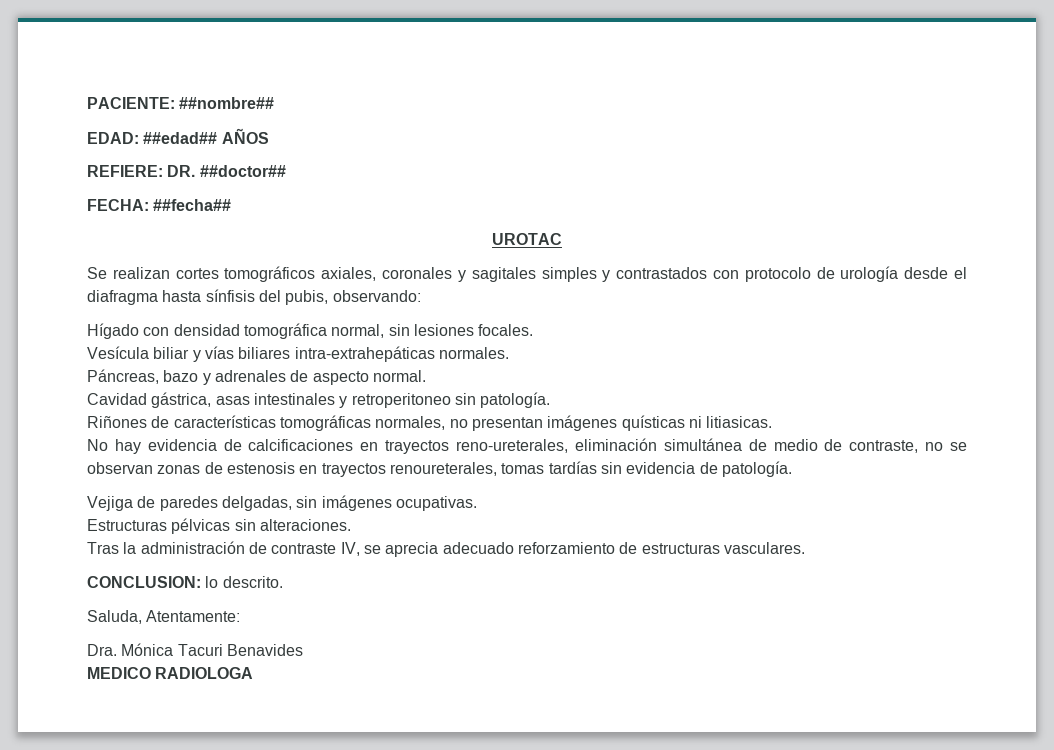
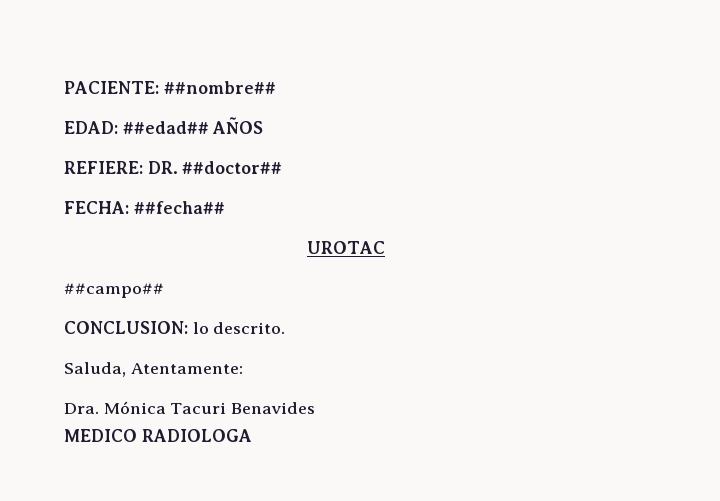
[87,266,967,282] [87,289,421,305] [87,323,534,339] [87,346,509,362] [87,369,426,385] [87,392,551,408] [87,415,773,431] [87,438,968,454] [87,461,792,477] [87,495,477,511] [87,518,351,534] [87,541,805,557] Se realizan cortes tomográficos axiales, coronales y sagitales simples y contrastados con protocolo de urología desde el diafragma hasta sínfisis del pubis, observando: // Hígado con densidad tomográfica normal, sin lesiones focales. // Vesícula biliar y vías biliares intra-extrahepáticas normales. // Páncreas, bazo y adrenales de aspecto normal. // Cavidad gástrica, asas intestinales y retroperitoneo sin patología. // Riñones de características tomográficas normales, no presentan imágenes quísticas ni litiasicas. // No hay evidencia de calcificaciones en trayectos reno-ureterales, eliminación simultánea de medio de contraste, no se observan zonas de estenosis en trayectos renoureterales, tomas tardías sin evidencia de patología. // Vejiga de paredes delgadas, sin imágenes ocupativas. // Estructuras pélvicas sin alteraciones. // Tras la administración de contraste IV, se aprecia adecuado reforzamiento de estructuras vasculares. -> [64,283,164,298] ##campo##

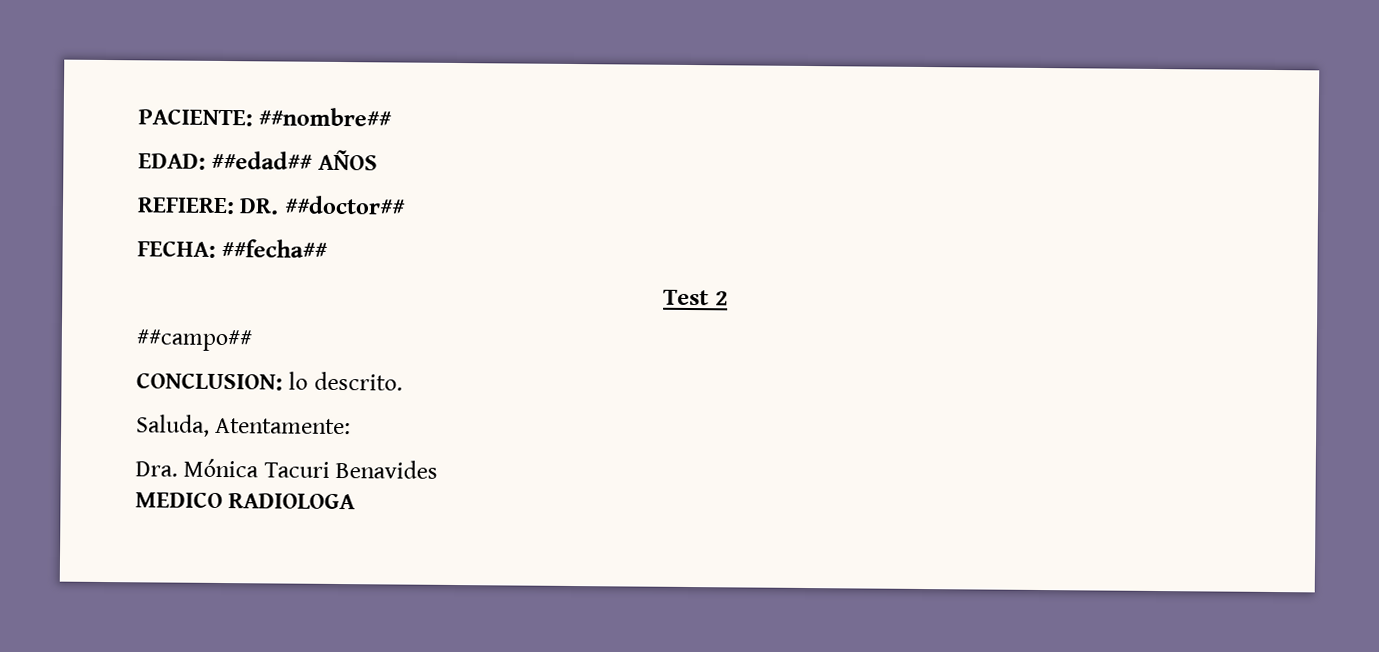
[307,241,386,254] UROTAC -> [663,289,728,306] Test 2

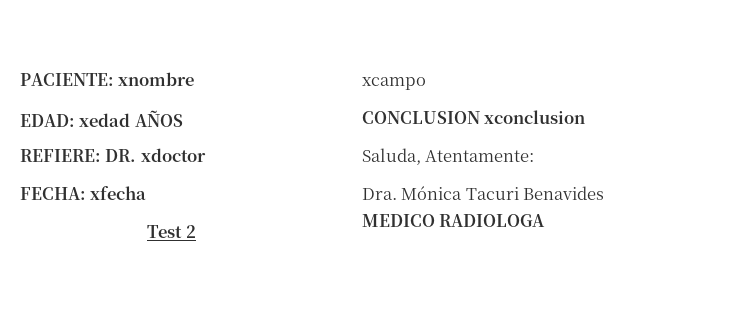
[258,107,393,127] ##nombre## -> [118,72,195,86] xnombre
[211,150,314,170] ##edad## -> [79,113,131,127] xedad
[283,195,406,215] ##doctor## -> [140,148,206,162] xdoctor
[221,238,329,258] ##fecha## -> [90,186,147,200] xfecha
[136,329,252,352] [136,371,403,391] ##campo## // CONCLUSION: lo descrito. -> [362,77,426,90] [362,110,586,124] xcampo // CONCLUSION xconclusion

